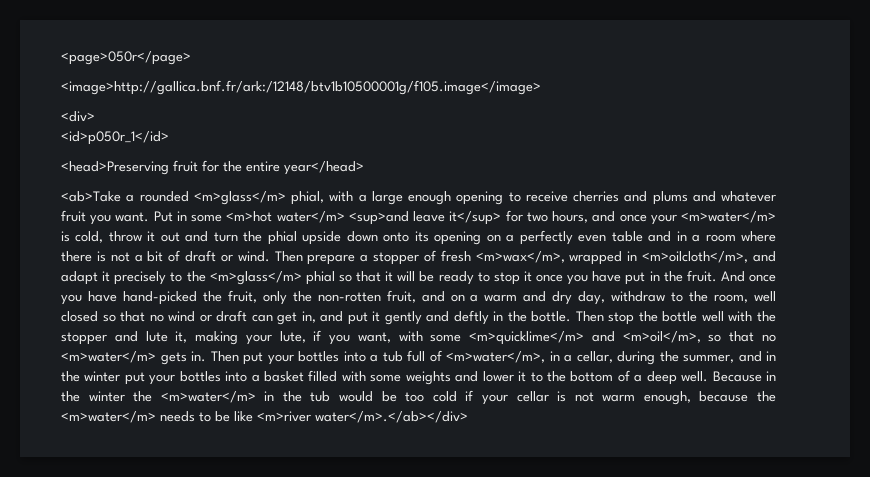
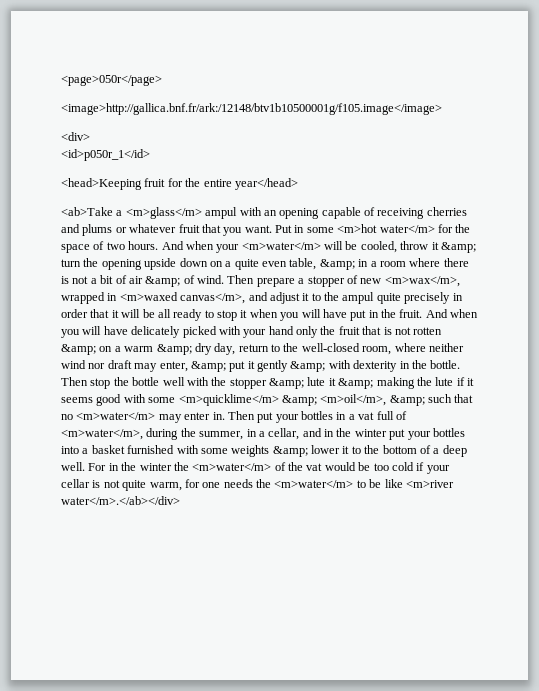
[61,161,169,175] <head>Preserving -> [61,178,142,190] <head>Keeping
[139,191,568,205] rounded <m>glass</m> phial, with a large enough opening to receive -> [125,207,425,219] <m>glass</m> ampul with an opening capable of receiving
[692,191,716,202] and -> [115,227,127,233] or
(86, 216) none -> [201,224,221,233] that
[348,210,777,225] [61,231,209,243] <sup>and leave it</sup> for two hours, and once your <m>water</m> is cold, throw it out and -> [437,224,471,233] [61,241,476,253] for the space of two hours. And when your <m>water</m> will be cooled, throw it &amp;
[267,231,297,245] phial -> [101,259,142,270] opening
[383,230,672,245] onto its opening on a perfectly even table and -> [209,258,355,270] on a quite even table, &amp;
[185,250,233,262] draft or -> [128,275,195,287] air &amp; of
[440,250,471,262] fresh -> [360,278,382,284] new
[642,251,777,263] [61,271,352,285] <m>oilcloth</m>, and adapt it precisely to the <m>glass</m> phial so -> [119,292,463,304] [61,309,88,318] <m>waxed canvas</m>, and adjust it to the ampul quite precisely in order
(435, 276) none -> [157,309,171,318] all
[536,274,589,285] once you -> [249,309,321,321] when you will
[749,274,776,282] [61,290,445,305] once you have hand-picked the fruit, only the non-rotten fruit, and -> [450,309,479,318] [61,326,443,338] [61,344,96,355] when you will have delicately picked with your hand only the fruit that is not rotten &amp;
[523,291,547,302] and -> [156,344,192,355] &amp;
[611,291,777,303] [61,310,489,325] withdraw to the room, well closed so that no wind or draft can get in, and put it gently and deftly -> [238,343,464,355] [61,360,398,372] return to the well-closed room, where neither wind nor draft may enter, &amp; put it gently &amp; with dexterity
[114,330,722,345] and lute it, making your lute, if you want, with some <m>quicklime</m> and <m>oil</m>, so -> [269,377,474,389] [61,394,452,406] &amp; lute it &amp; making the lute if it seems good with some <m>quicklime</m> &amp; <m>oil</m>, &amp; such
[160,352,187,365] gets -> [158,412,211,423] may enter
[343,350,734,365] into a tub full of <m>water</m>, in a cellar, during the summer, -> [336,411,407,420] [61,428,300,440] in a vat full of <m>water</m>, during the summer, in a cellar,
[308,370,338,382] filled -> [127,445,175,454] furnished
[455,371,479,382] and -> [272,446,308,457] &amp;
[712,371,762,382] Because -> [88,463,107,471] For
[264,391,331,402] in the tub -> [274,462,323,471] of the vat
[602,391,776,405] [61,411,195,423] warm enough, because the <m>water</m> needs -> [122,479,354,491] quite warm, for one needs the <m>water</m>

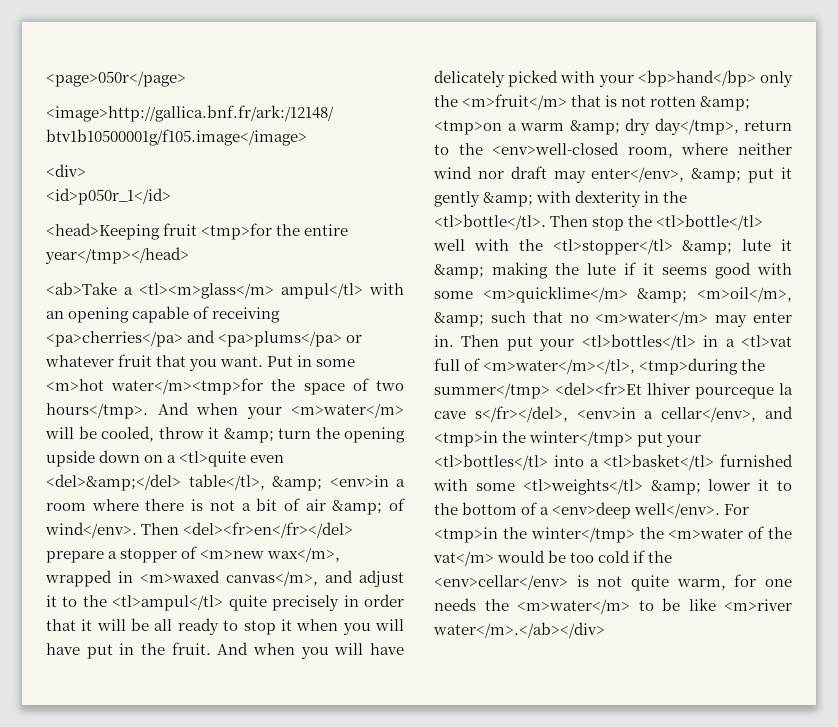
[167,178,183,187] for -> [201,223,273,240] <tmp>for
[234,178,298,190] year</head> -> [45,247,189,264] year</tmp></head>
[125,207,238,219] <m>glass</m> ampul -> [139,283,363,299] <tl><m>glass</m> ampul</tl>
[426,207,467,216] [61,224,113,236] cherries and plums -> [46,330,343,347] <pa>cherries</pa> and <pa>plums</pa>
[379,224,453,233] water</m> for -> [111,378,264,395] water</m><tmp>for
[128,241,159,250] hours. -> [46,403,148,419] hours</tmp>.
[234,258,369,270] quite even table, &amp; in -> [179,451,285,467] [46,474,389,491] <tl>quite even <del>&amp;</del> table</tl>, &amp; <env>in
[197,275,255,284] wind. Then -> [45,522,354,538] wind</env>. Then <del><fr>en</fr></del>
[360,276,460,287] new <m>wax</m>, -> [200,547,341,562] <m>new wax</m>,
[342,292,375,304] ampul -> [112,595,224,611] <tl>ampul</tl>
[268,326,294,335] hand -> [637,70,756,87] <bp>hand</bp>
[338,326,360,335] fruit -> [462,94,568,110] <m>fruit</m>
[99,346,113,352] on -> [434,120,502,135] <tmp>on
[214,343,236,355] day, -> [654,118,739,135] day</tmp>,
[301,343,360,352] well-closed -> [492,142,620,155] <env>well-closed
[159,361,188,372] enter, -> [591,167,685,182] enter</env>,
[430,360,461,369] bottle. -> [434,214,546,230] <tl>bottle</tl>.
[132,377,160,386] bottle -> [656,214,764,230] <tl>bottle</tl>
[229,378,267,389] stopper -> [552,239,673,255] <tl>stopper</tl>
[301,411,375,420] bottles in a vat -> [581,334,792,350] <tl>bottles</tl> in a <tl>vat
[61,428,465,440] <m>water</m>, during the summer, in a cellar, and in the winter put your bottles -> [483,358,766,375] [434,382,793,399] [434,406,793,422] [434,431,702,447] [434,454,548,470] <m>water</m></tl>, <tmp>during the summer</tmp> <del><fr>Et lhiver pourceque la cave s</fr></del>, <env>in a cellar</env>, and <tmp>in the winter</tmp> put your <tl>bottles</tl>
[91,445,125,454] basket -> [603,454,715,470] <tl>basket</tl>
[231,445,270,457] weights -> [522,479,643,495] <tl>weights</tl>
[442,445,467,457] [61,462,272,471] deep well. For in the winter the <m>water</m> -> [552,502,750,519] [434,527,744,543] <env>deep well</env>. For <tmp>in the winter</tmp> the <m>water
[306,463,323,471] vat -> [433,551,494,566] vat</m>
[426,465,450,474] [61,479,90,488] your cellar -> [648,551,673,563] [434,575,568,590] the <env>cellar</env>

